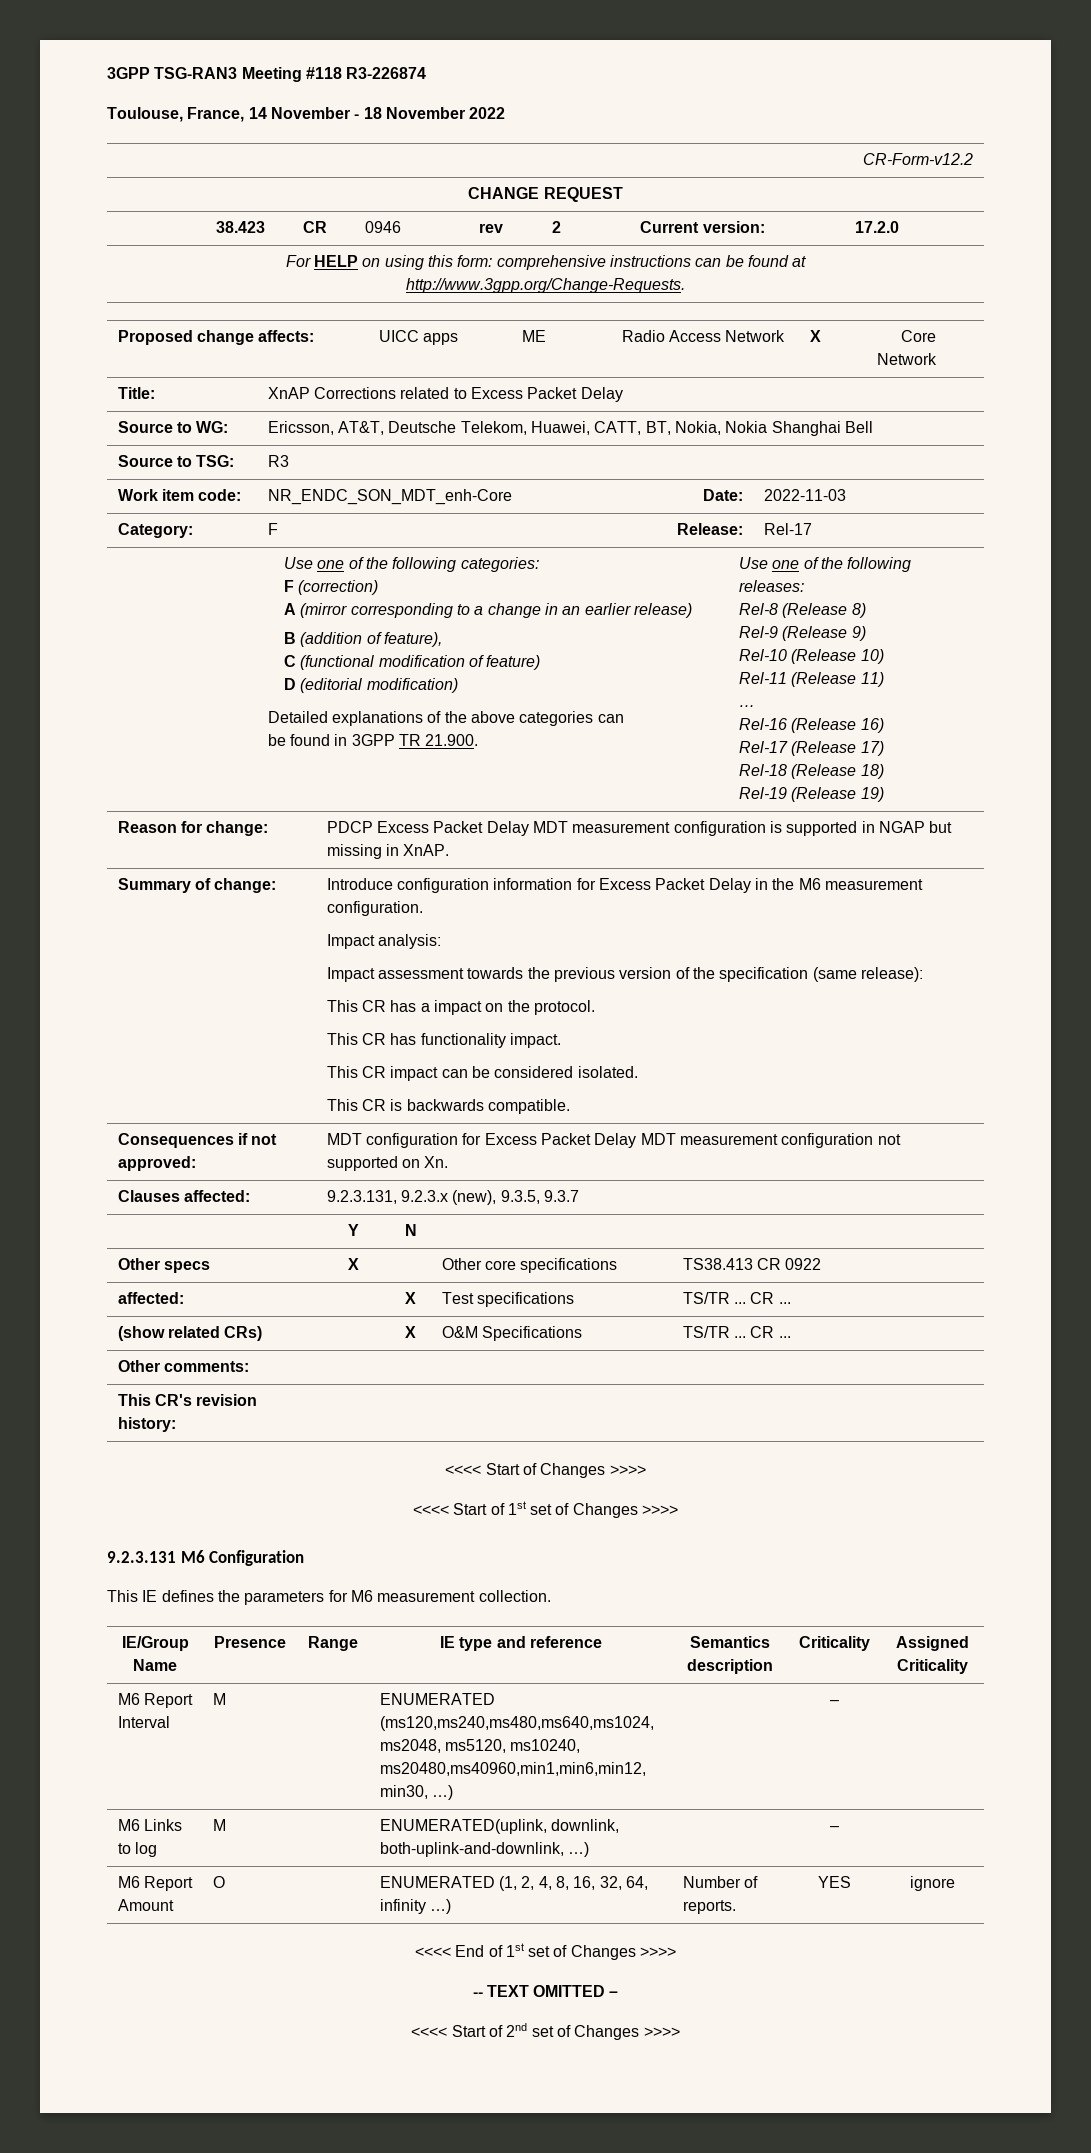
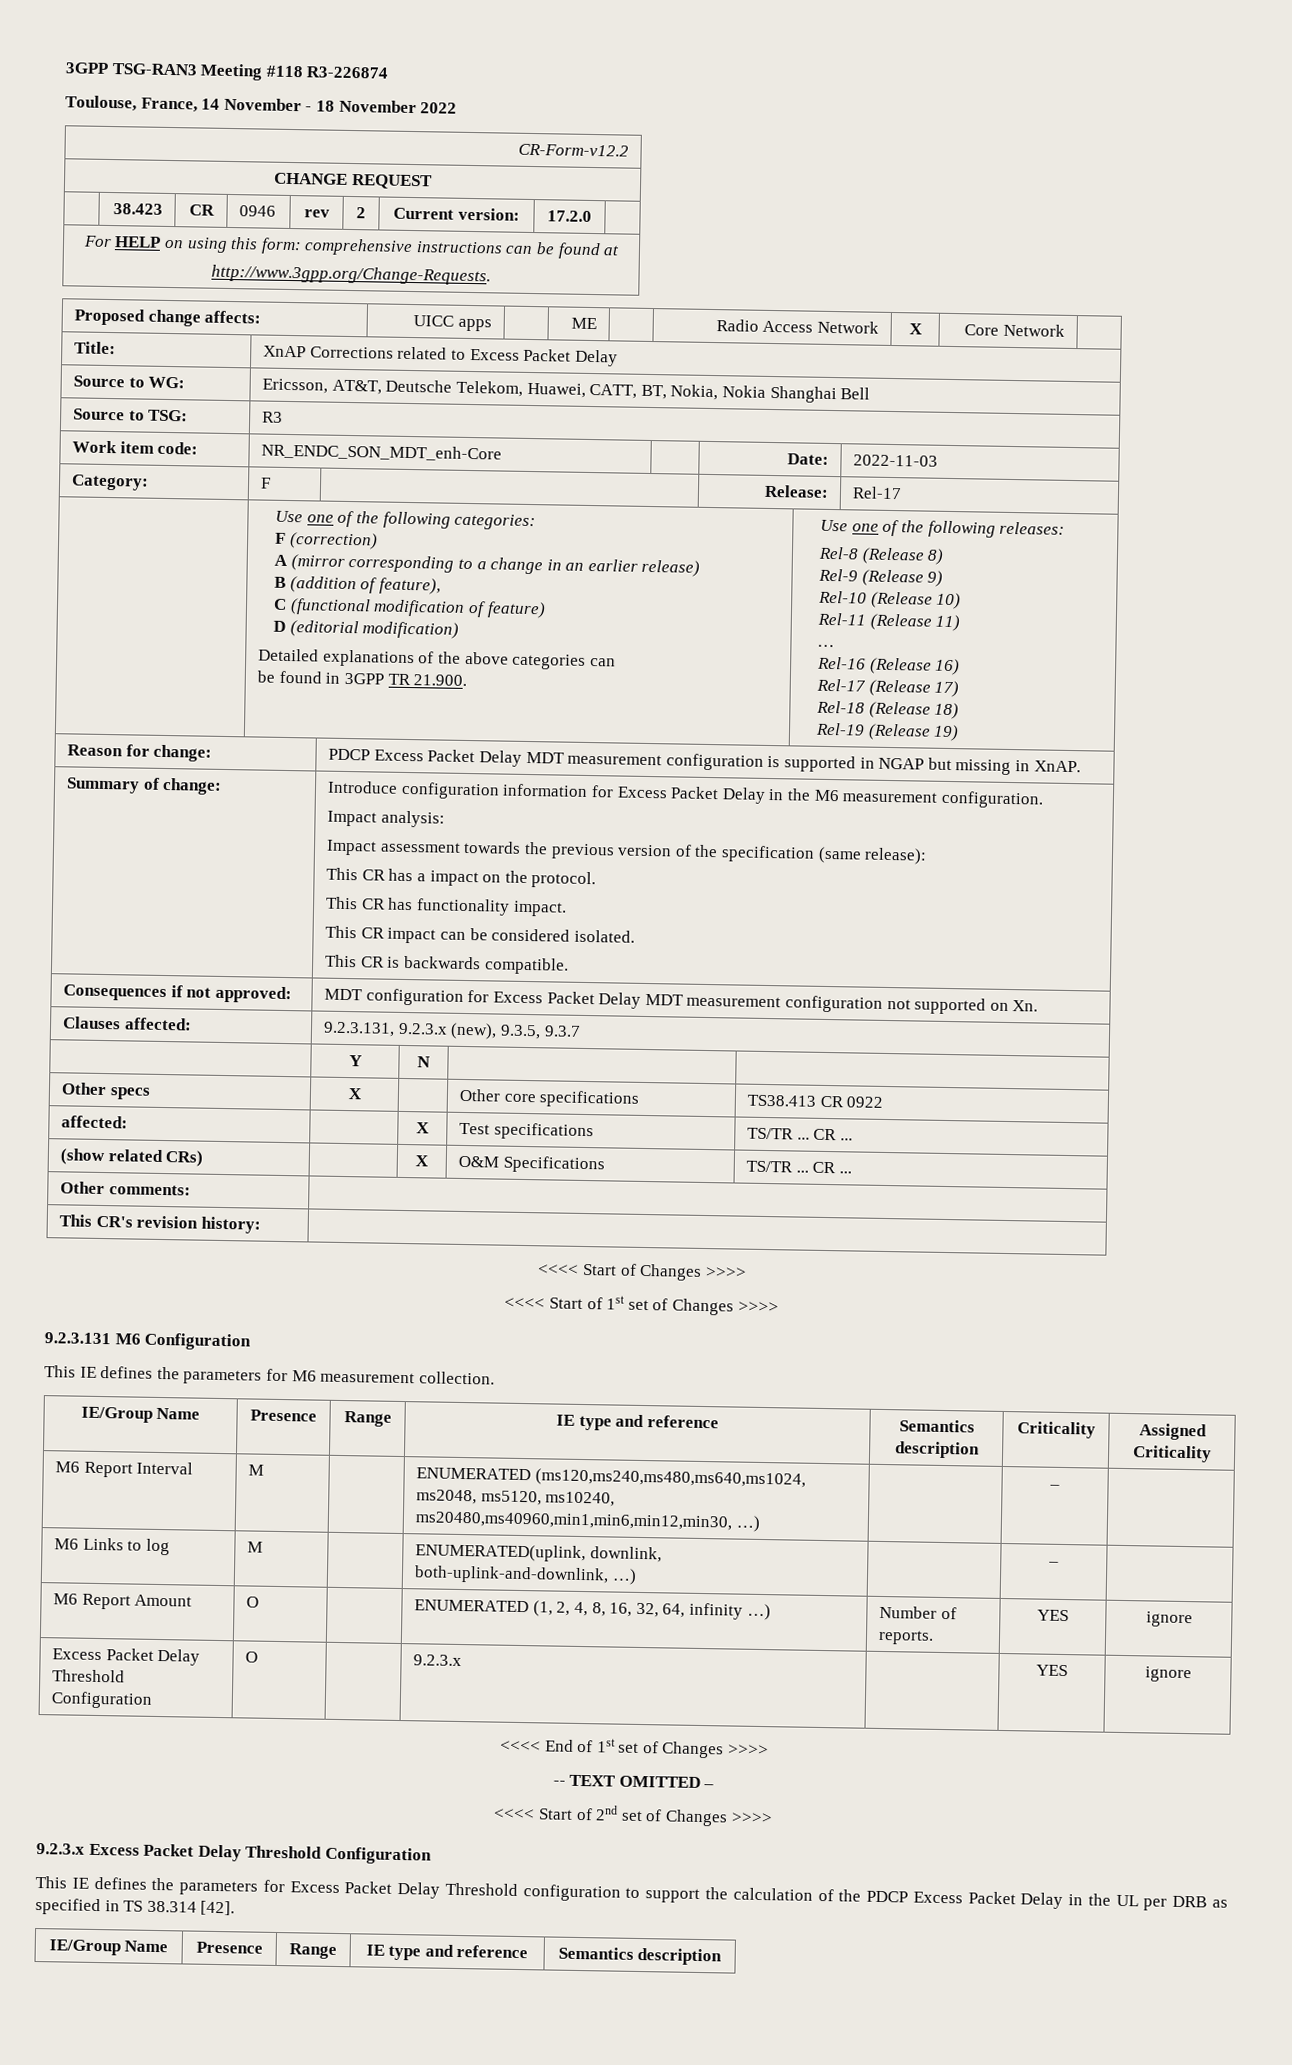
(955, 1883) none -> [52,1648,201,1666] [52,1669,126,1683] [51,1691,153,1709] [245,1651,259,1663] [413,1654,463,1667] [1036,1664,1068,1677] [1144,1666,1192,1683] // Excess Packet Delay Threshold Configuration | O | | 9.2.3.x | | YES | ignore
(680, 2032) none -> [36,1843,432,1865] [35,1876,1228,1911] [35,1897,236,1916] [48,1939,169,1956] [195,1941,263,1954] [289,1943,337,1959] [365,1944,529,1961] [557,1946,723,1966] // 9.2.3.x Excess Packet Delay Threshold Configuration // This IE defines the parameters for Excess Packet Delay Threshold configuration to support the calculation of the PDCP Excess Packet Delay in the UL per DRB as specified in TS 38.314 [42]. // IE/Group Name | Presence | Range | IE type and reference | Semantics description

